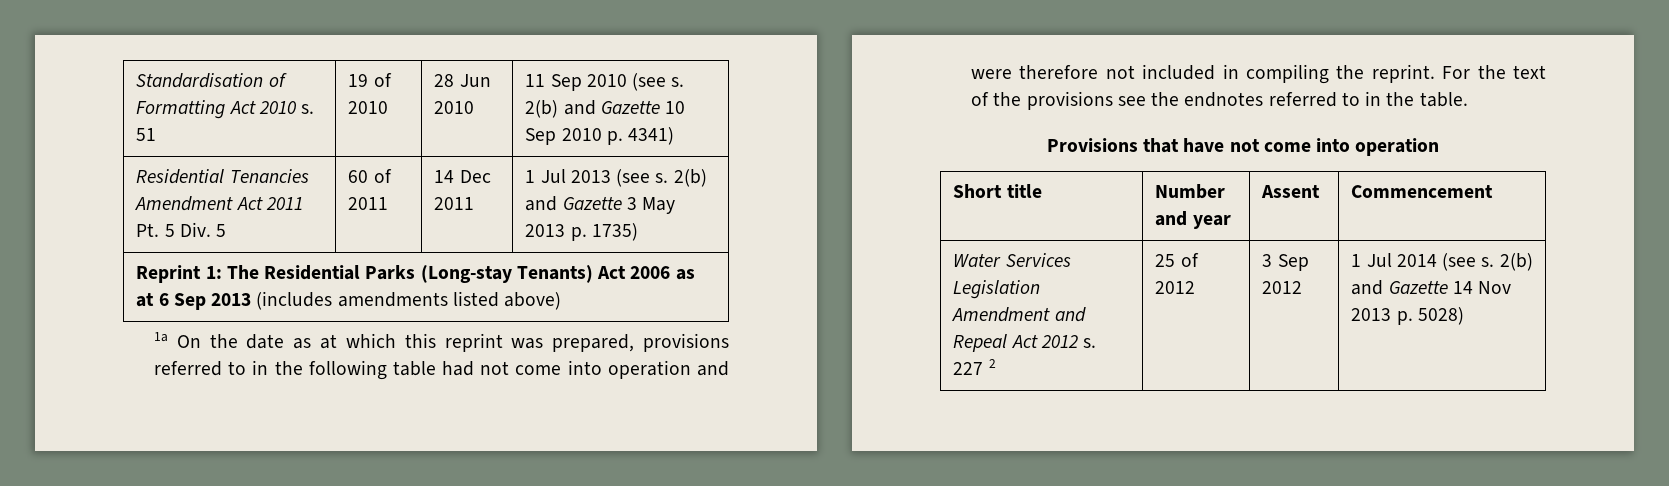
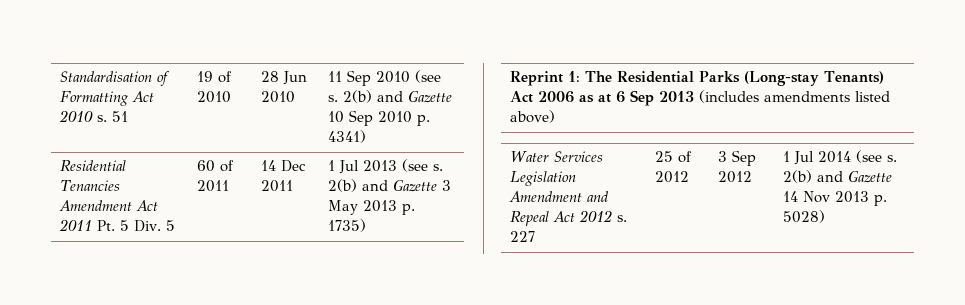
[154,332,729,352] [154,360,729,380] [971,64,1546,84] [971,91,1468,110] [1046,138,1440,156] [953,184,1042,198] [1155,184,1226,199] [1155,211,1231,229] [1261,185,1321,198] [1351,185,1494,198] // 1a On the date as at which this reprint was prepared, provisions referred to in the following table had not come into operation and were therefore not included in compiling the reprint. For the text of the provisions see the endnotes referred to in the table. // Provisions that have not come into operation // Short title | Number and year | Assent | Commencement -> (556, 116) none
[988,359,996,368] 2 -> (536, 236) none

